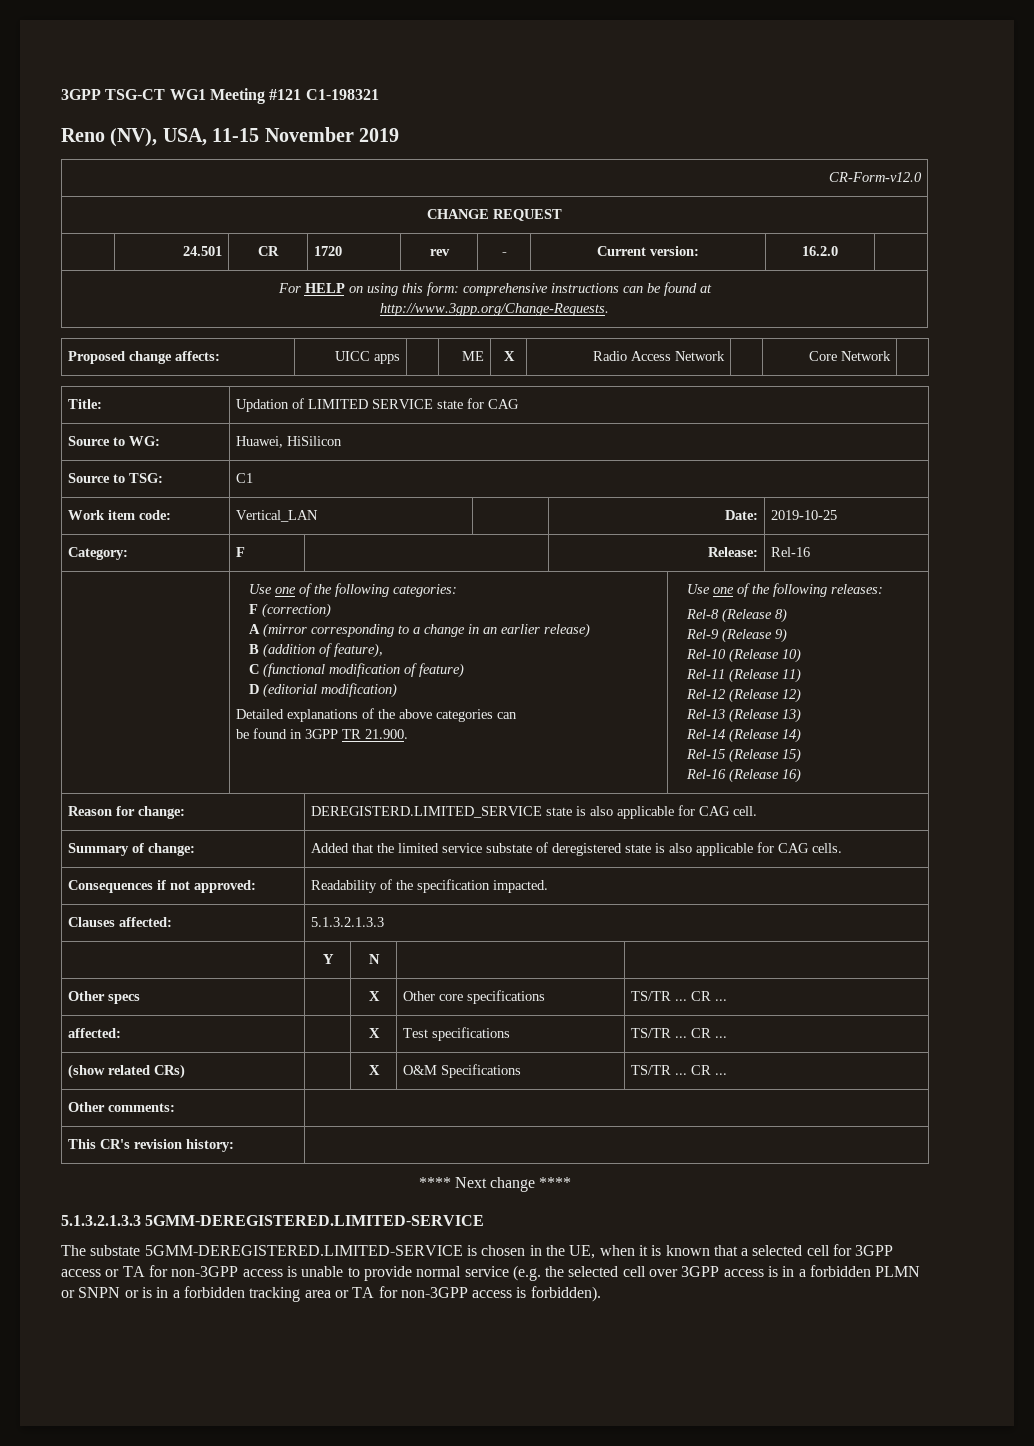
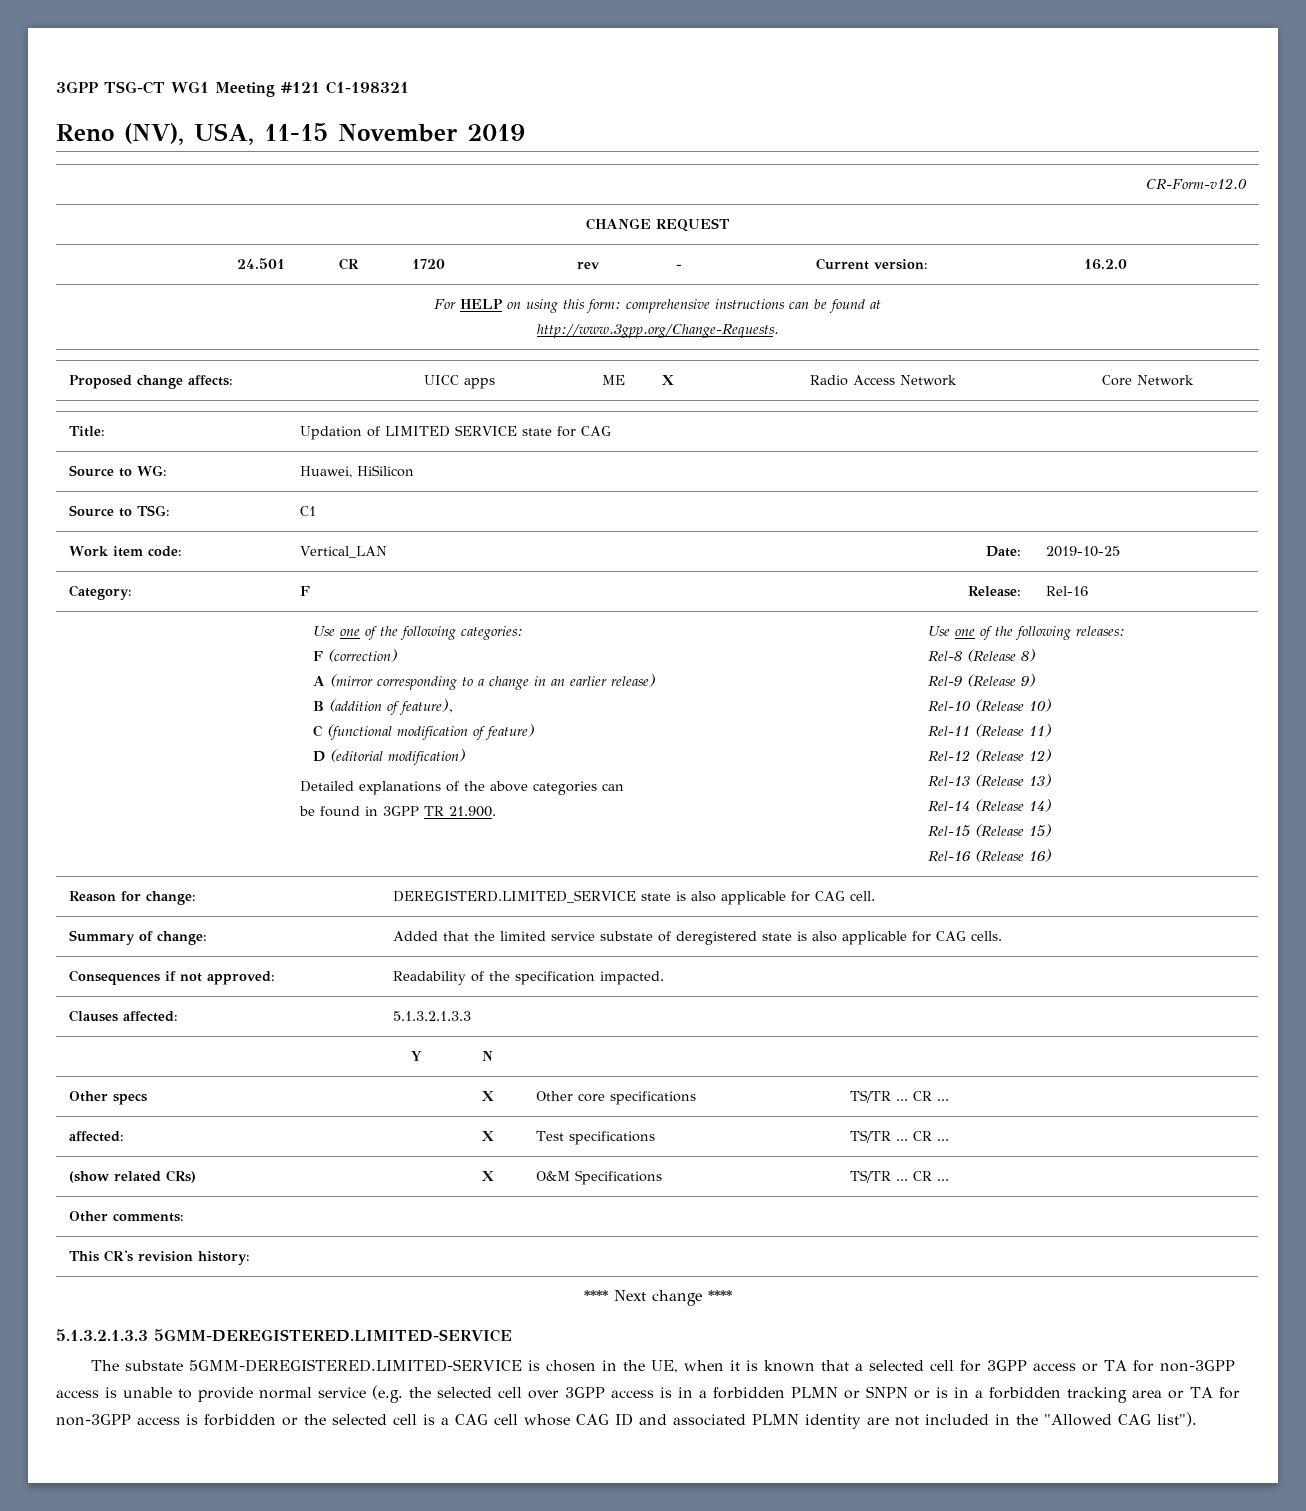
[530,1286,601,1302] forbidden). -> [204,1412,1197,1429] forbidden or the selected cell is a CAG cell whose CAG ID and associated PLMN identity are not included in the "Allowed CAG list").

